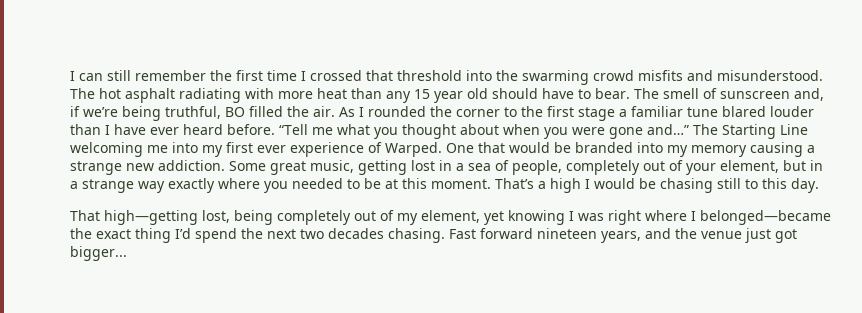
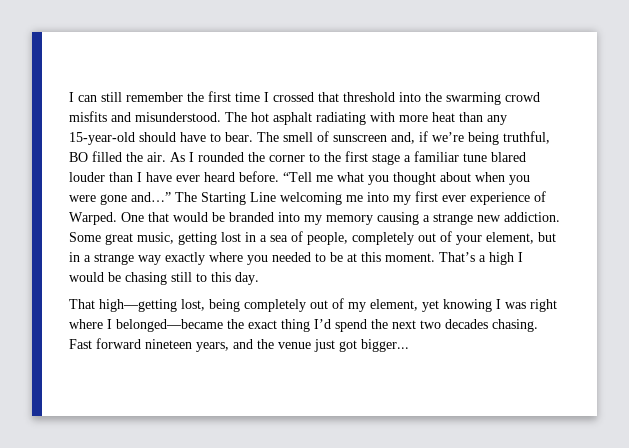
[414,88,488,103] 15 year old -> [69,132,135,145] 15-year-old

